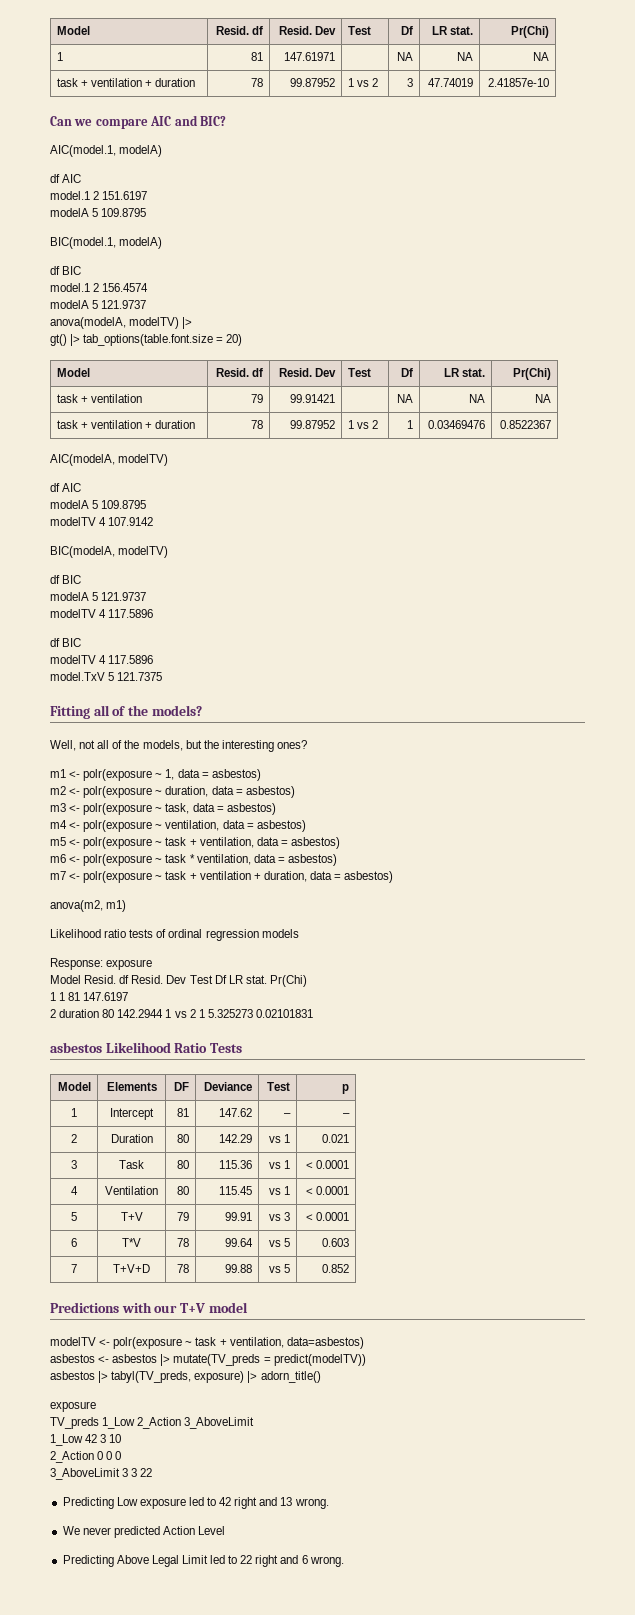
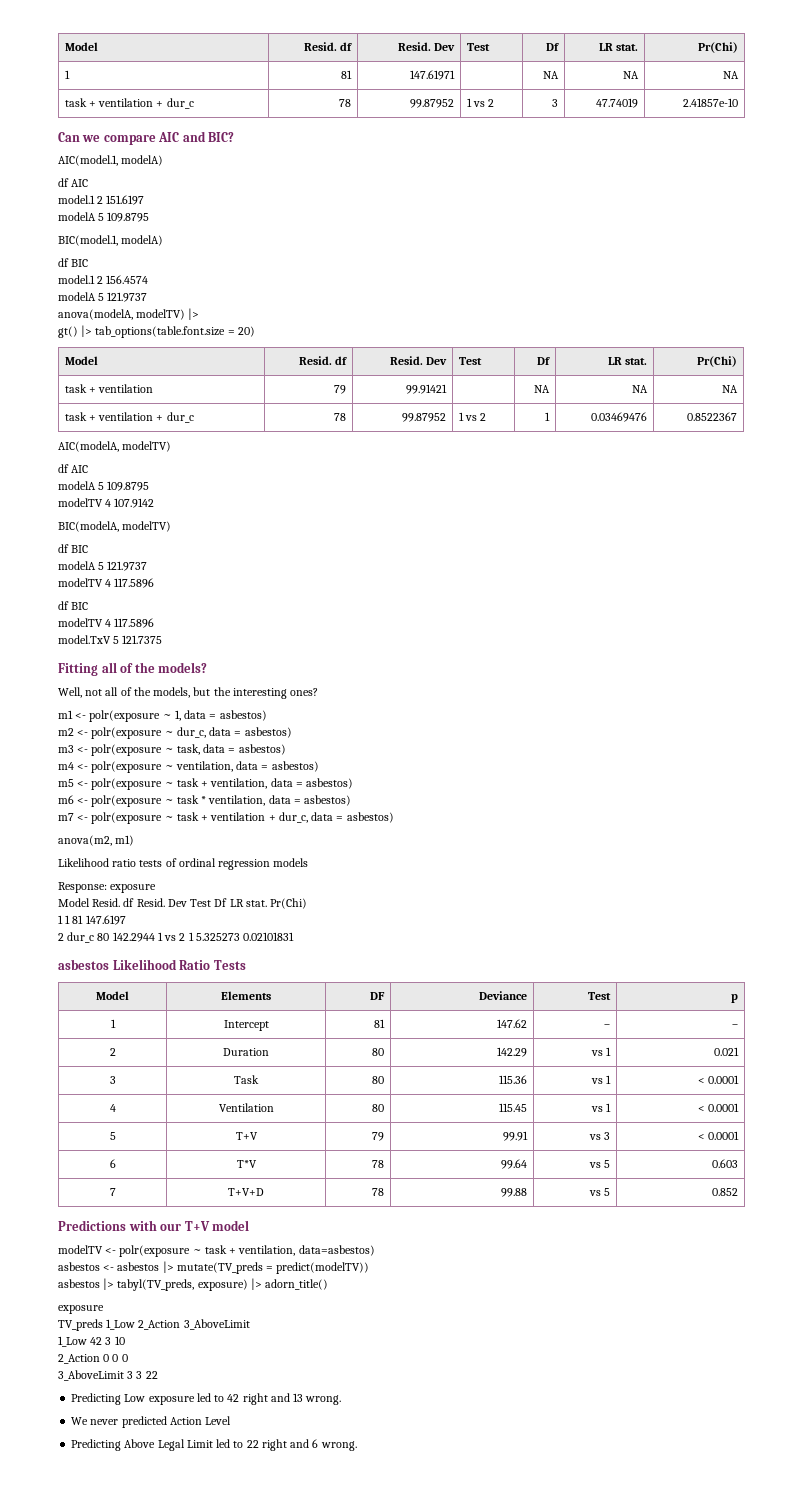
[155,78,196,87] duration -> [166,98,194,109] dur_c
[155,420,196,429] duration -> [166,412,194,423] dur_c
[165,786,209,797] duration, -> [176,727,206,738] dur_c,
[263,871,307,882] duration, -> [278,812,308,823] dur_c,
[59,1009,100,1018] duration -> [67,932,95,943] dur_c

